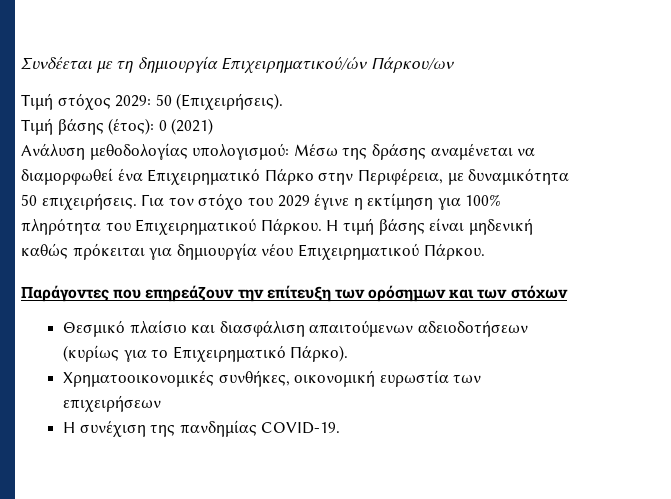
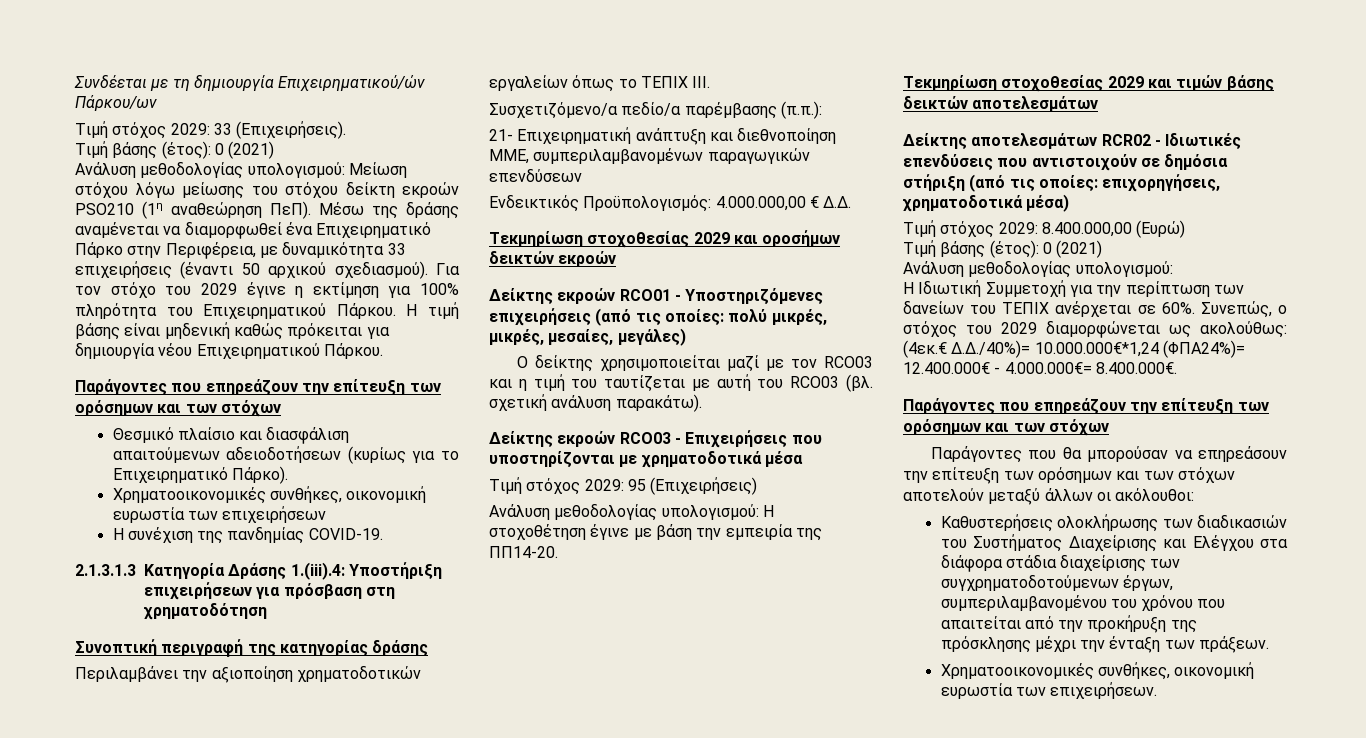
[155,94,172,106] 50 -> [213,123,232,135] 33
(290, 151) none -> [348,162,407,178] [75,181,459,199] [75,201,311,219] Μείωση στόχου λόγω μείωσης του στόχου δείκτη εκροών PSO210 (1η αναθεώρηση ΠεΠ).
[21,193,137,210] 50 επιχειρήσεις. -> [387,243,406,255] [75,261,428,279] 33 επιχειρήσεις (έναντι 50 αρχικού σχεδιασμού).
(341, 428) none -> [75,562,442,580] [144,582,395,600] [144,603,267,620] [75,639,429,657] [75,665,421,683] [489,75,711,92] [489,101,822,119] [489,127,837,145] [489,148,810,164] [489,168,582,182] [489,194,852,212] [489,230,841,248] [489,251,617,267] [489,288,824,305] [489,308,827,326] [489,328,686,346] [516,354,873,372] [489,374,873,392] [489,394,702,412] [489,430,822,448] [489,451,803,468] [489,477,758,495] [489,503,774,521] [489,524,822,541] [489,546,558,558] [903,75,1274,92] [903,96,1099,112] [903,133,1242,149] [903,154,1229,171] [903,174,1221,192] [903,194,1070,212] [903,220,1186,238] [903,240,1103,258] [903,260,1173,278] [903,280,1244,297] [903,300,1287,318] [903,320,1287,338] [903,340,1245,358] [903,362,1177,374] [903,398,1269,415] [903,419,1109,436] [930,446,1287,463] [903,467,1235,484] [903,488,1195,505] [940,514,1287,532] [940,534,1288,552] [940,554,1181,572] [940,574,1173,591] [940,595,1226,611] [940,615,1197,633] [940,636,1270,653] [940,662,1255,680] [940,682,1158,699] // 2.1.3.1.3 Κατηγορία Δράσης 1.(iii).4: Υποστήριξη επιχειρήσεων για πρόσβαση στη χρηματοδότηση // Συνοπτική περιγραφή της κατηγορίας δράσης // Περιλαμβάνει την αξιοποίηση χρηματοδοτικών εργαλείων όπως το ΤΕΠΙΧ ΙΙΙ. // Συσχετιζόμενο/α πεδίο/α παρέμβασης (π.π.): // 21- Επιχειρηματική ανάπτυξη και διεθνοποίηση ΜΜΕ, συμπεριλαμβανομένων παραγωγικών επενδύσεων // Ενδεικτικός Προϋπολογισμός: 4.000.000,00 € Δ.Δ. // Τεκμηρίωση στοχοθεσίας 2029 και οροσήμων δεικτών εκροών // Δείκτης εκροών RCO01 - Υποστηριζόμενες επιχειρήσεις (από τις οποίες: πολύ μικρές, μικρές, μεσαίες, μεγάλες) // Ο δείκτης χρησιμοποιείται μαζί με τον RCO03 και η τιμή του ταυτίζεται με αυτή του RCO03 (βλ. σχετική ανάλυση παρακάτω). // Δείκτης εκροών RCO03 - Επιχειρήσεις που υποστηρίζονται με χρηματοδοτικά μέσα // Τιμή στόχος 2029: 95 (Επιχειρήσεις) // Ανάλυση μεθοδολογίας υπολογισμού: Η στοχοθέτηση έγινε με βάση την εμπειρία της ΠΠ14-20. // Τεκμηρίωση στοχοθεσίας 2029 και τιμών βάσης δεικτών αποτελεσμάτων // Δείκτης αποτελεσμάτων RCR02 - Ιδιωτικές επενδύσεις που αντιστοιχούν σε δημόσια στήριξη (από τις οποίες: επιχορηγήσεις, χρηματοδοτικά μέσα) // Τιμή στόχος 2029: 8.400.000,00 (Ευρώ) // Τιμή βάσης (έτος): 0 (2021) // Ανάλυση μεθοδολογίας υπολογισμού: // Η Ιδιωτική Συμμετοχή για την περίπτωση των δανείων του ΤΕΠΙΧ ανέρχεται σε 60%. Συνεπώς, ο στόχος του 2029 διαμορφώνεται ως ακολούθως: (4εκ.€ Δ.Δ./40%)= 10.000.000€*1,24 (ΦΠΑ24%)= 12.400.000€ - 4.000.000€= 8.400.000€. // Παράγοντες που επηρεάζουν την επίτευξη των ορόσημων και των στόχων // Παράγοντες που θα μπορούσαν να επηρεάσουν την επίτευξη των ορόσημων και των στόχων αποτελούν μεταξύ άλλων οι ακόλουθοι: // Καθυστερήσεις ολοκλήρωσης των διαδικασιών του Συστήματος Διαχείρισης και Ελέγχου στα διάφορα στάδια διαχείρισης των συγχρηματοδοτούμενων έργων, συμπεριλαμβανομένου του χρόνου που απαιτείται από την προκήρυξη της πρόσκλησης μέχρι την ένταξη των πράξεων. // Χρηματοοικονομικές συνθήκες, οικονομική ευρωστία των επιχειρήσεων.

